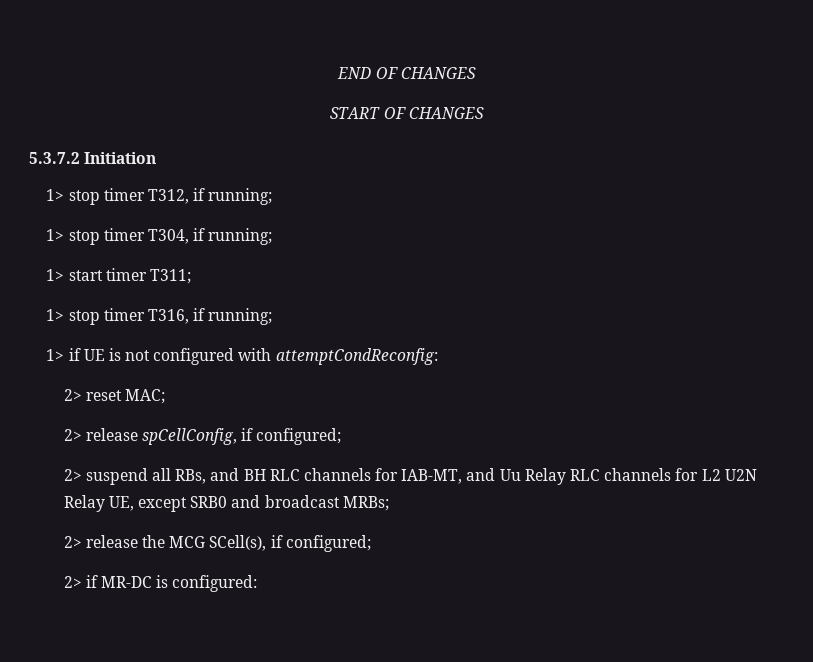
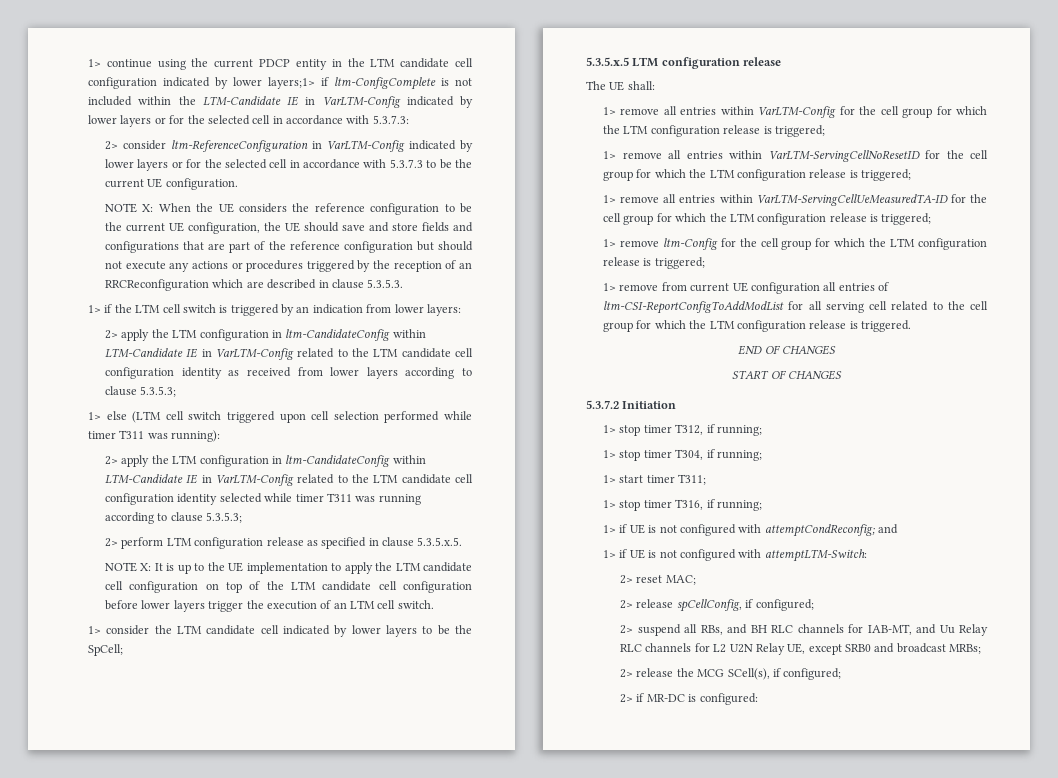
(337, 73) none -> [88,58,473,70] [88,77,472,90] [88,96,473,108] [88,115,409,127] [105,140,474,152] [105,159,472,171] [105,178,238,190] [105,203,472,215] [105,222,474,234] [105,241,473,253] [105,260,473,272] [105,279,404,291] [88,304,461,316] [105,329,426,341] [105,348,474,360] [105,367,473,379] [105,386,177,397] [88,411,472,423] [88,430,221,442] [105,455,426,467] [105,474,474,486] [105,493,421,505] [105,512,243,524] [105,537,463,549] [105,562,473,574] [105,581,473,593] [105,600,434,612] [88,625,472,637] [88,644,124,656] [586,57,782,69] [586,81,655,91] [603,106,988,118] [603,125,825,137] [603,150,988,162] [603,169,912,181] [603,194,987,206] [603,213,932,225] [603,238,987,250] [603,257,705,269] [603,282,890,294] [603,301,988,314] [603,320,912,332] 1> continue using the current PDCP entity in the LTM candidate cell configuration indicated by lower layers;1> if ltm-ConfigComplete is not included within the LTM-Candidate IE in VarLTM-Config indicated by lower layers or for the selected cell in accordance with 5.3.7.3: // 2> consider ltm-ReferenceConfiguration in VarLTM-Config indicated by lower layers or for the selected cell in accordance with 5.3.7.3 to be the current UE configuration. // NOTE X: When the UE considers the reference configuration to be the current UE configuration, the UE should save and store fields and configurations that are part of the reference configuration but should not execute any actions or procedures triggered by the reception of an RRCReconfiguration which are described in clause 5.3.5.3. // 1> if the LTM cell switch is triggered by an indication from lower layers: // 2> apply the LTM configuration in ltm-CandidateConfig within LTM-Candidate IE in VarLTM-Config related to the LTM candidate cell configuration identity as received from lower layers according to clause 5.3.5.3; // 1> else (LTM cell switch triggered upon cell selection performed while timer T311 was running): // 2> apply the LTM configuration in ltm-CandidateConfig within LTM-Candidate IE in VarLTM-Config related to the LTM candidate cell configuration identity selected while timer T311 was running according to clause 5.3.5.3; // 2> perform LTM configuration release as specified in clause 5.3.5.x.5. // NOTE X: It is up to the UE implementation to apply the LTM candidate cell configuration on top of the LTM candidate cell configuration before lower layers trigger the execution of an LTM cell switch. // 1> consider the LTM candidate cell indicated by lower layers to be the SpCell; // 5.3.5.x.5 LTM configuration release // The UE shall: // 1> remove all entries within VarLTM-Config for the cell group for which the LTM configuration release is triggered; // 1> remove all entries within VarLTM-ServingCellNoResetID for the cell group for which the LTM configuration release is triggered; // 1> remove all entries within VarLTM-ServingCellUeMeasuredTA-ID for the cell group for which the LTM configuration release is triggered; // 1> remove ltm-Config for the cell group for which the LTM configuration release is triggered; // 1> remove from current UE configuration all entries of ltm-CSI-ReportConfigToAddModList for all serving cell related to the cell group for which the LTM configuration release is triggered. //
[275,348,438,365] attemptCondReconfig: -> [764,524,899,537] [603,549,867,562] attemptCondReconfig; and // 1> if UE is not configured with attemptLTM-Switch:

